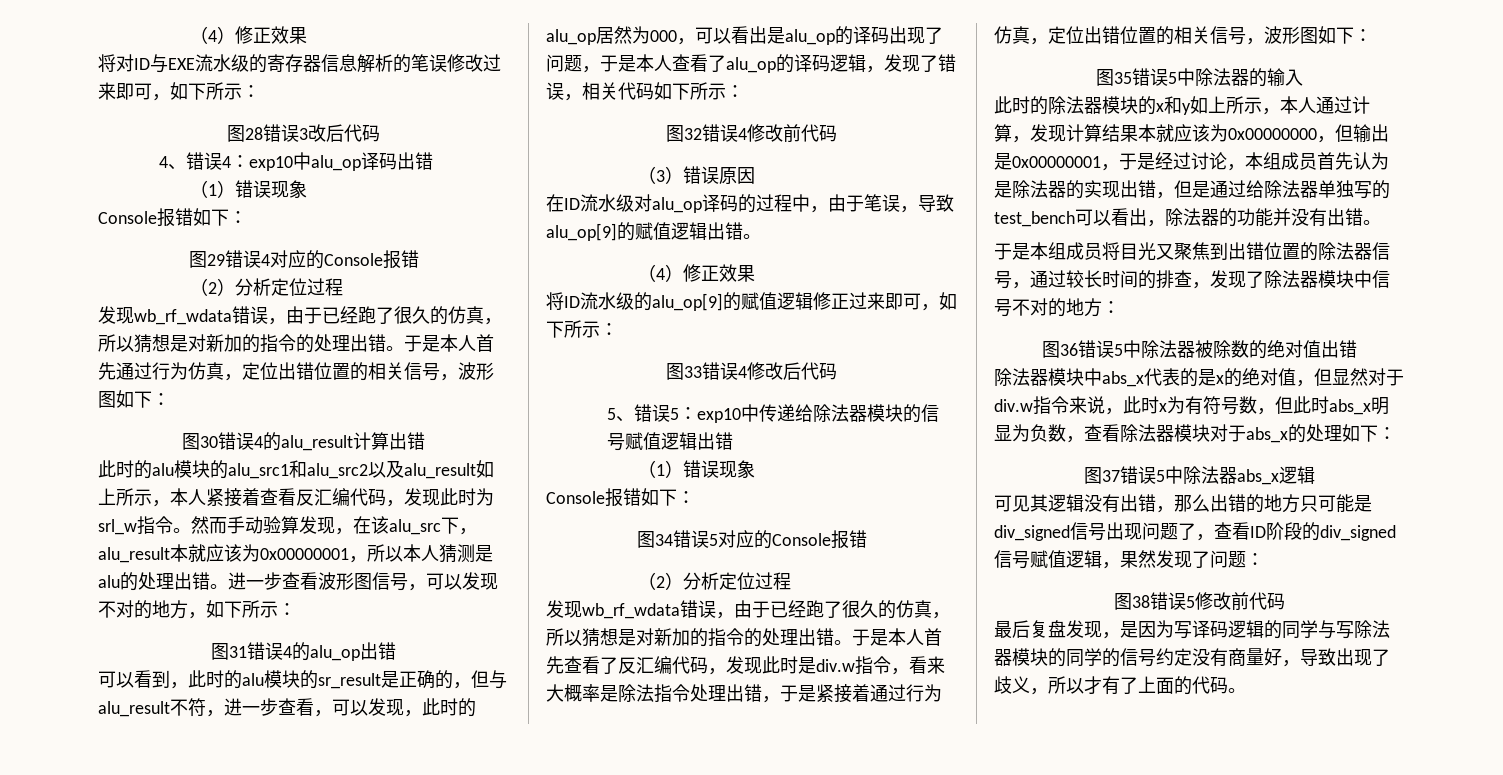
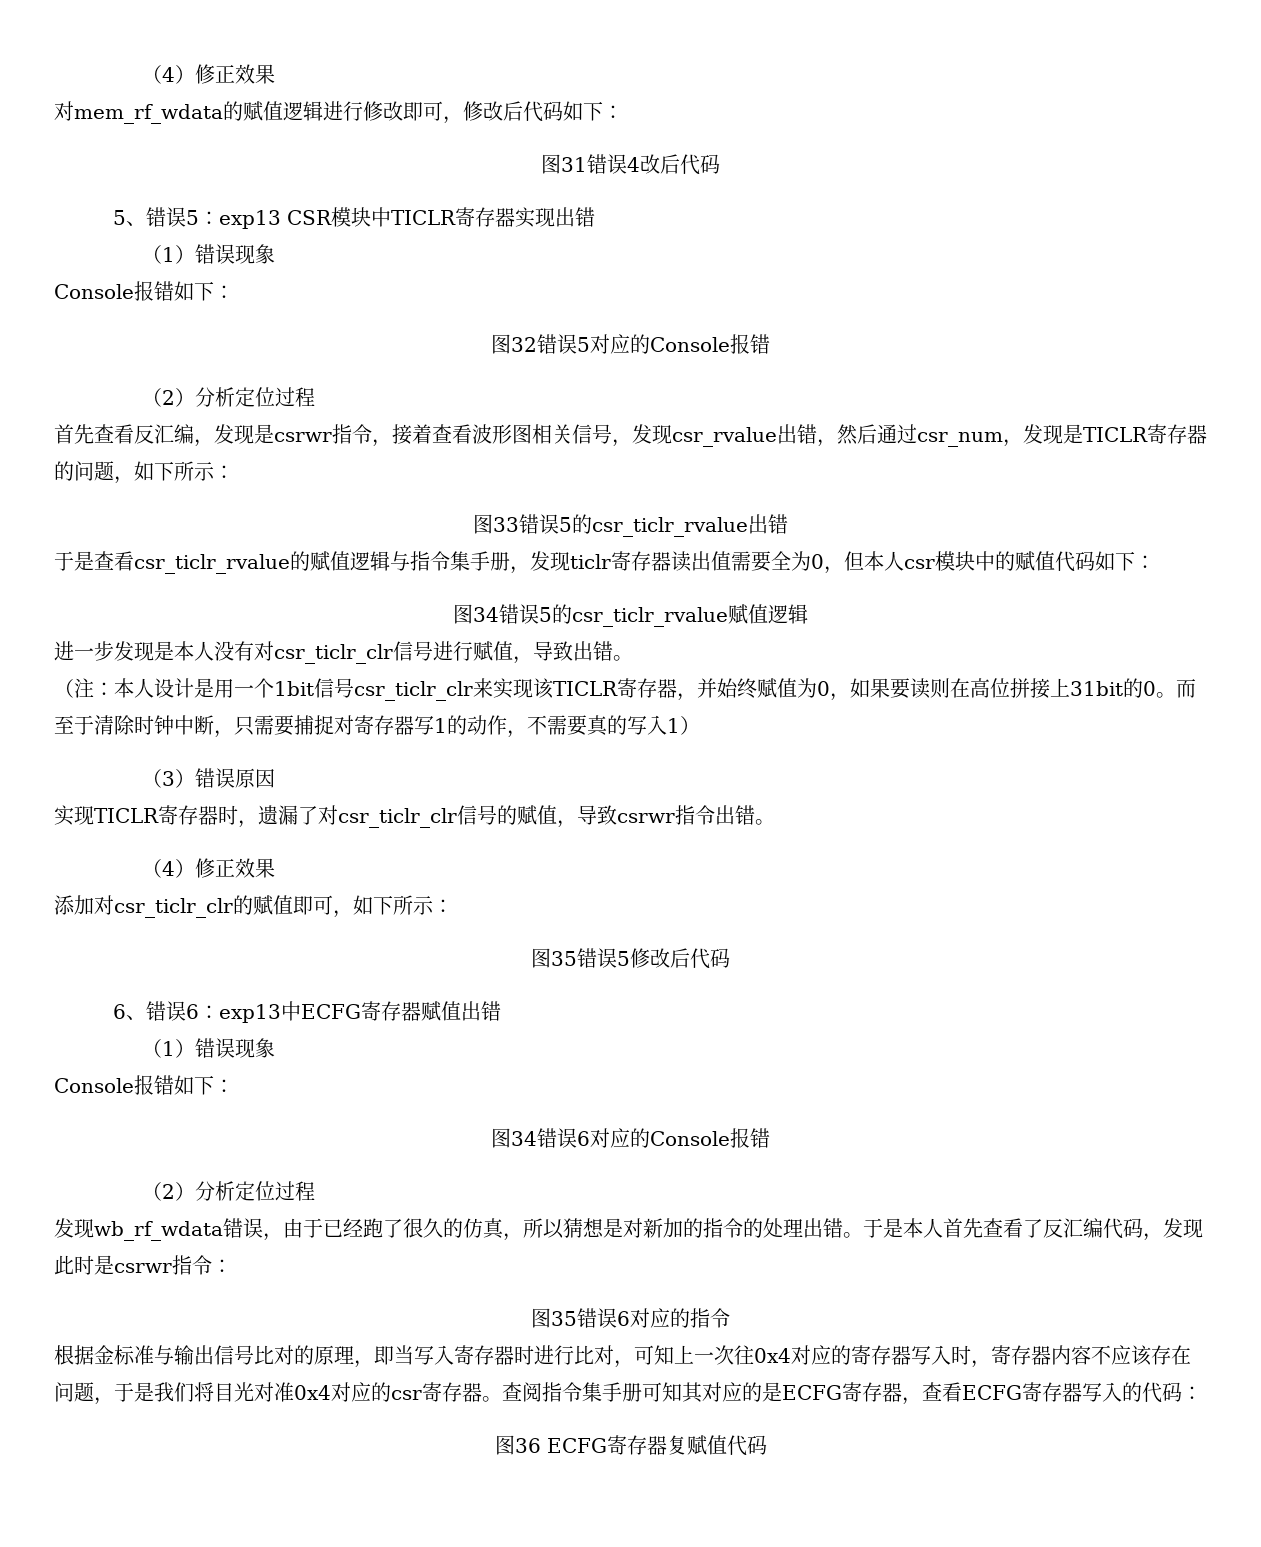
[190,26,308,44] [98,54,501,73] [98,82,260,101] [227,124,380,142] [159,152,434,171] [190,180,308,198] [98,208,247,227] [188,250,419,269] [190,278,344,296] [98,306,502,325] [98,334,494,353] [98,362,494,381] [98,390,170,408] [182,432,425,451] [98,460,494,479] [98,488,494,507] [98,516,477,535] [98,544,493,563] [98,572,498,591] [98,600,296,619] [211,642,396,661] [98,670,507,689] [98,698,476,717] [546,26,943,45] [546,54,956,73] [546,82,744,101] [666,124,837,142] [638,166,756,184] [546,194,954,213] [546,222,707,241] （4）修正效果 // 将对ID与EXE流水级的寄存器信息解析的笔误修改过来即可，如下所示： // 图28错误3改后代码 // 4、错误4：exp10中alu_op译码出错 // （1）错误现象 // Console报错如下： // 图29错误4对应的Console报错 // （2）分析定位过程 // 发现wb_rf_wdata错误，由于已经跑了很久的仿真，所以猜想是对新加的指令的处理出错。于是本人首先通过行为仿真，定位出错位置的相关信号，波形图如下： // 图30错误4的alu_result计算出错 // 此时的alu模块的alu_src1和alu_src2以及alu_result如上所示，本人紧接着查看反汇编代码，发现此时为srl_w指令。然而手动验算发现，在该alu_src下，alu_result本就应该为0x00000001，所以本人猜测是alu的处理出错。进一步查看波形图信号，可以发现不对的地方，如下所示： // 图31错误4的alu_op出错 // 可以看到，此时的alu模块的sr_result是正确的，但与alu_result不符，进一步查看，可以发现，此时的alu_op居然为000，可以看出是alu_op的译码出现了问题，于是本人查看了alu_op的译码逻辑，发现了错误，相关代码如下所示： // 图32错误4修改前代码 // （3）错误原因 // 在ID流水级对alu_op译码的过程中，由于笔误，导致alu_op[9]的赋值逻辑 -> [142,64,276,84] [54,101,623,124] [541,154,720,175] [112,207,595,229] [142,244,276,264] [54,281,234,301] [491,334,770,354] [142,387,316,407] [54,424,1207,447] [54,461,234,484] [473,514,788,537] [54,551,1155,574] [453,604,808,627] [54,641,633,664] [54,678,1196,701] [54,715,700,738] [142,768,276,788] [54,805,715,828] （4）修正效果 // 对mem_rf_wdata的赋值逻辑进行修改即可，修改后代码如下： // 图31错误4改后代码 // 5、错误5：exp13 CSR模块中TICLR寄存器实现出错 // （1）错误现象 // Console报错如下： // 图32错误5对应的Console报错 // （2）分析定位过程 // 首先查看反汇编，发现是csrwr指令，接着查看波形图相关信号，发现csr_rvalue出错，然后通过csr_num，发现是TICLR寄存器的问题，如下所示： // 图33错误5的csr_ticlr_rvalue出错 // 于是查看csr_ticlr_rvalue的赋值逻辑与指令集手册，发现ticlr寄存器读出值需要全为0，但本人csr模块中的赋值代码如下： // 图34错误5的csr_ticlr_rvalue赋值逻辑 // 进一步发现是本人没有对csr_ticlr_clr信号进行赋值，导致出错。 // （注：本人设计是用一个1bit信号csr_ticlr_clr来实现该TICLR寄存器，并始终赋值为0，如果要读则在高位拼接上31bit的0。而至于清除时钟中断，只需要捕捉对寄存器写1的动作，不需要真的写入1） // （3）错误原因 // 实现TICLR寄存器时，遗漏了对csr_ticlr_clr信号的赋值，导致csrwr指令
[546,292,957,311] [546,320,618,338] [666,362,747,380] 将ID流水级的alu_op[9]的赋值逻辑修正过来即可，如下所示： // 图33错误4 -> [54,895,453,918] [531,948,630,968] 添加对csr_ticlr_clr的赋值即可，如下所示： // 图35错误5
[607,404,940,423] [607,432,698,451] 5、错误5：exp10中传递给除法器模块的信号赋值逻辑 -> [112,1001,461,1023] 6、错误6：exp13中ECFG寄存器赋值
[708,534,718,546] 5 -> [577,1131,590,1146] 6
[816,656,945,675] [546,684,942,703] [994,26,1372,45] [1096,68,1303,87] [994,96,1370,115] [994,124,1389,143] [994,152,1389,171] [994,180,1390,199] [994,208,1381,227] [994,242,1390,261] [994,270,1390,289] [994,298,1120,317] [1042,340,1357,359] [994,368,1404,387] [994,396,1389,415] [994,424,1396,443] [1084,466,1315,485] [994,494,1372,513] [994,522,1396,541] [994,550,1264,569] [1114,592,1285,610] [994,620,1390,639] [994,648,1390,667] [994,676,1246,695] div.w指令，看来大概率是除法指令处理出错，于是紧接着通过行为仿真，定位出错位置的相关信号，波形图如下： // 图35错误5中除法器的输入 // 此时的除法器模块的x和y如上所示，本人通过计算，发现计算结果本就应该为0x00000000，但输出是0x00000001，于是经过讨论，本组成员首先认为是除法器的实现出错，但是通过给除法器单独写的test_bench可以看出，除法器的功能并没有出错。 // 于是本组成员将目光又聚焦到出错位置的除法器信号，通过较长时间的排查，发现了除法器模块中信号不对的地方： // 图36错误5中除法器被除数的绝对值出错 // 除法器模块中abs_x代表的是x的绝对值，但显然对于div.w指令来说，此时x为有符号数，但此时abs_x明显为负数，查看除法器模块对于abs_x的处理如下： // 图37错误5中除法器abs_x逻辑 // 可见其逻辑没有出错，那么出错的地方只可能是div_signed信号出现问题了，查看ID阶段的div_signed信号赋值逻辑，果然发现了问题： // 图38错误5修改前代码 // 最后复盘发现，是因为写译码逻辑的同学与写除法器模块的同学的信号约定没有商量好，导致出现了歧义，所以才有了上面的代码。 -> [114,1255,232,1275] [531,1308,730,1328] [54,1345,1191,1368] [54,1382,1202,1405] [494,1435,767,1456] csrwr指令： // 图35错误6对应的指令 // 根据金标准与输出信号比对的原理，即当写入寄存器时进行比对，可知上一次往0x4对应的寄存器写入时，寄存器内容不应该存在问题，于是我们将目光对准0x4对应的csr寄存器。查阅指令集手册可知其对应的是ECFG寄存器，查看ECFG寄存器写入的代码： // 图36 ECFG寄存器复赋值代码

